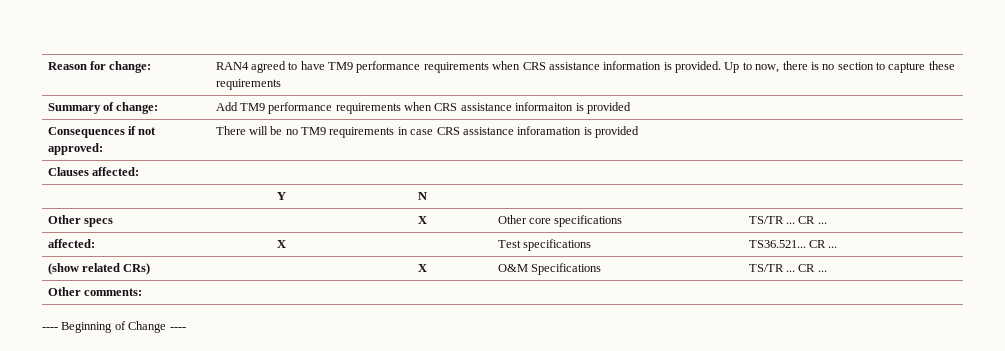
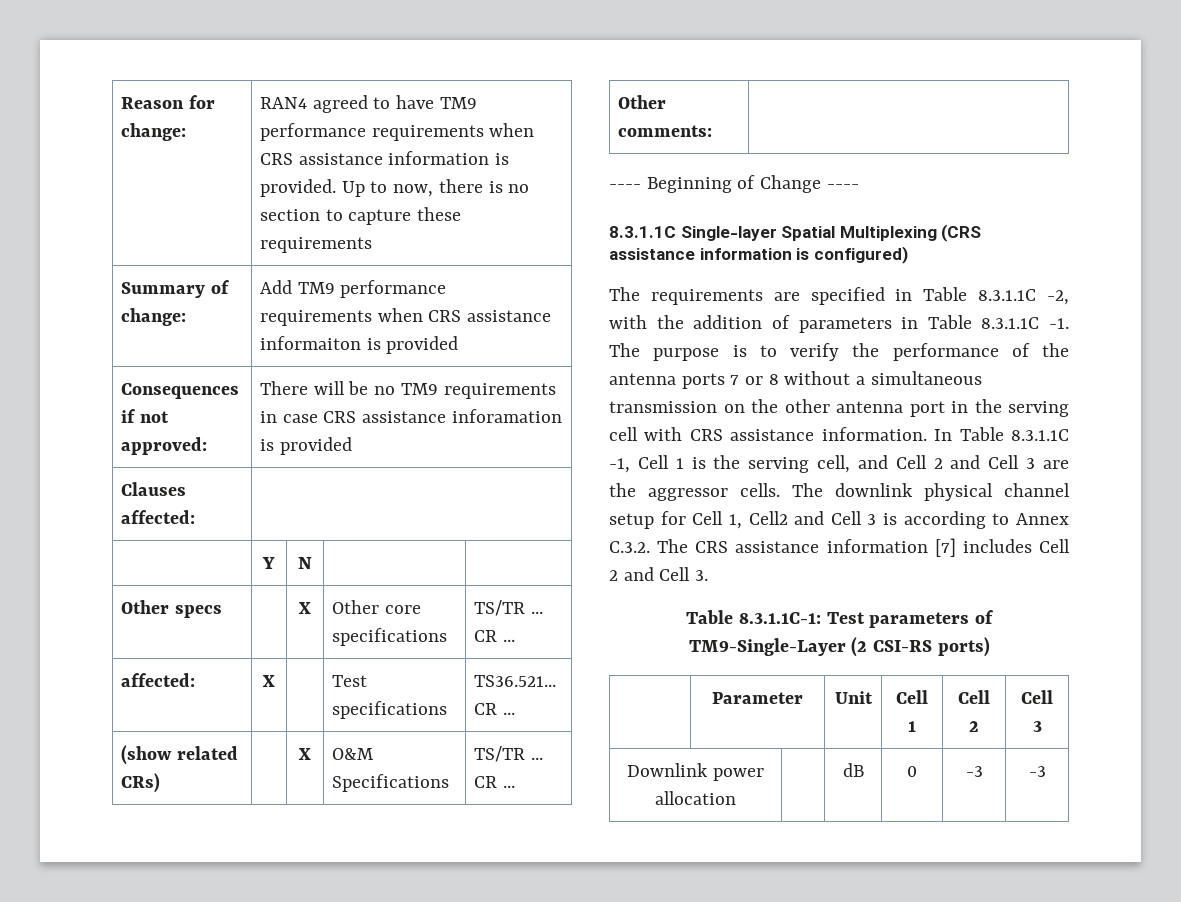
(186, 328) none -> [609,224,982,242] [609,246,908,264] [609,287,1069,305] [609,315,1069,333] [609,343,1069,361] [609,371,982,389] [609,399,1069,417] [609,427,1069,441] [609,455,1069,473] [609,483,1070,501] [609,511,1069,529] [609,538,1070,557] [609,567,709,581] [686,610,994,628] [688,637,990,657] [712,692,803,704] [834,691,873,704] [896,690,928,704] [908,721,916,732] [958,690,990,704] [969,721,979,732] [1021,690,1053,704] [1032,721,1042,732] [627,763,764,781] [655,791,736,805] [842,763,864,777] [907,766,917,777] [965,766,983,777] [1028,766,1046,777] // 8.3.1.1C Single-layer Spatial Multiplexing (CRS assistance information is configured) // The requirements are specified in Table 8.3.1.1C -2, with the addition of parameters in Table 8.3.1.1C -1. The purpose is to verify the performance of the antenna ports 7 or 8 without a simultaneous transmission on the other antenna port in the serving cell with CRS assistance information. In Table 8.3.1.1C -1, Cell 1 is the serving cell, and Cell 2 and Cell 3 are the aggressor cells. The downlink physical channel setup for Cell 1, Cell2 and Cell 3 is according to Annex C.3.2. The CRS assistance information [7] includes Cell 2 and Cell 3. // Table 8.3.1.1C-1: Test parameters of TM9-Single-Layer (2 CSI-RS ports) // | Parameter | Unit | Cell 1 | Cell 2 | Cell 3 // Downlink power allocation | | dB | 0 | -3 | -3

